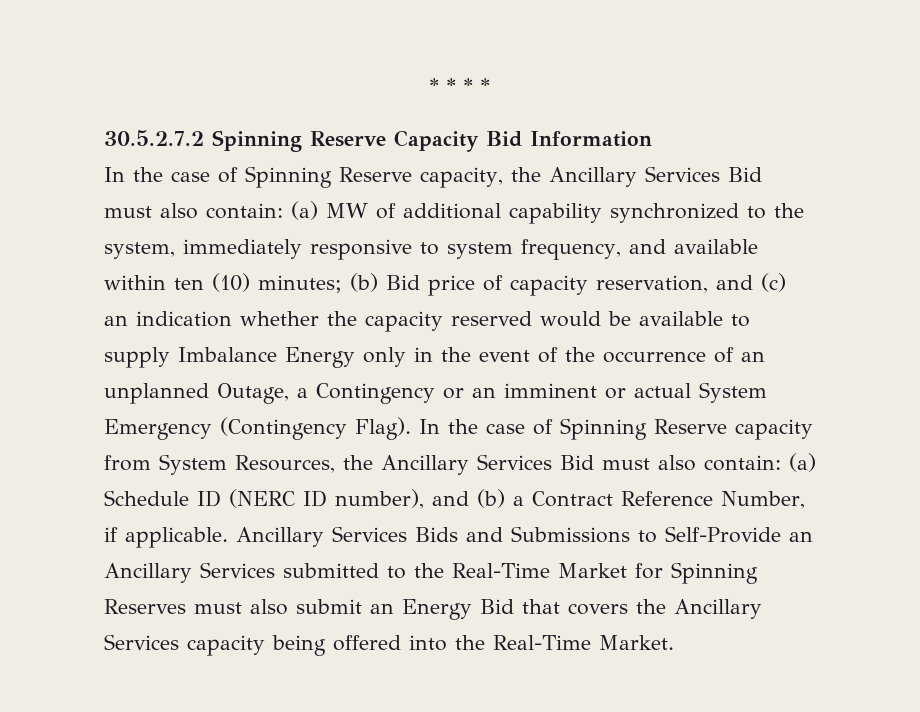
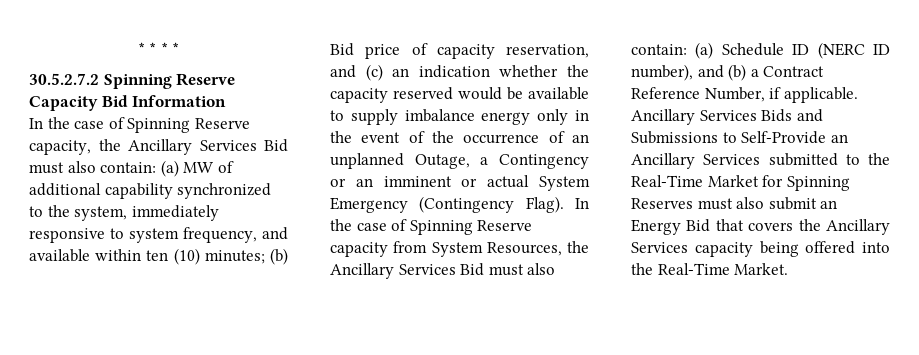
[178,347,355,368] Imbalance Energy -> [404,109,531,125] imbalance energy

